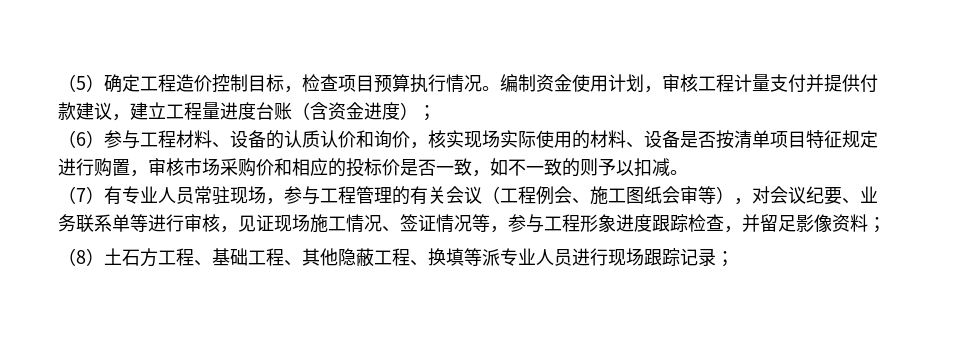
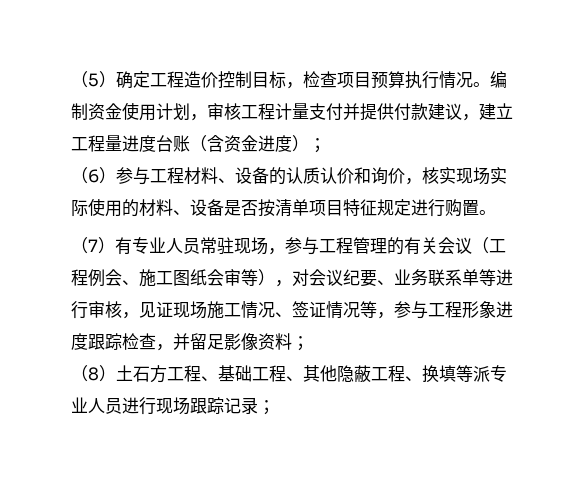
[130,158,670,177] ，审核市场采购价和相应的投标价是否一致，如不一致的则予以扣减 -> (479, 208) none

